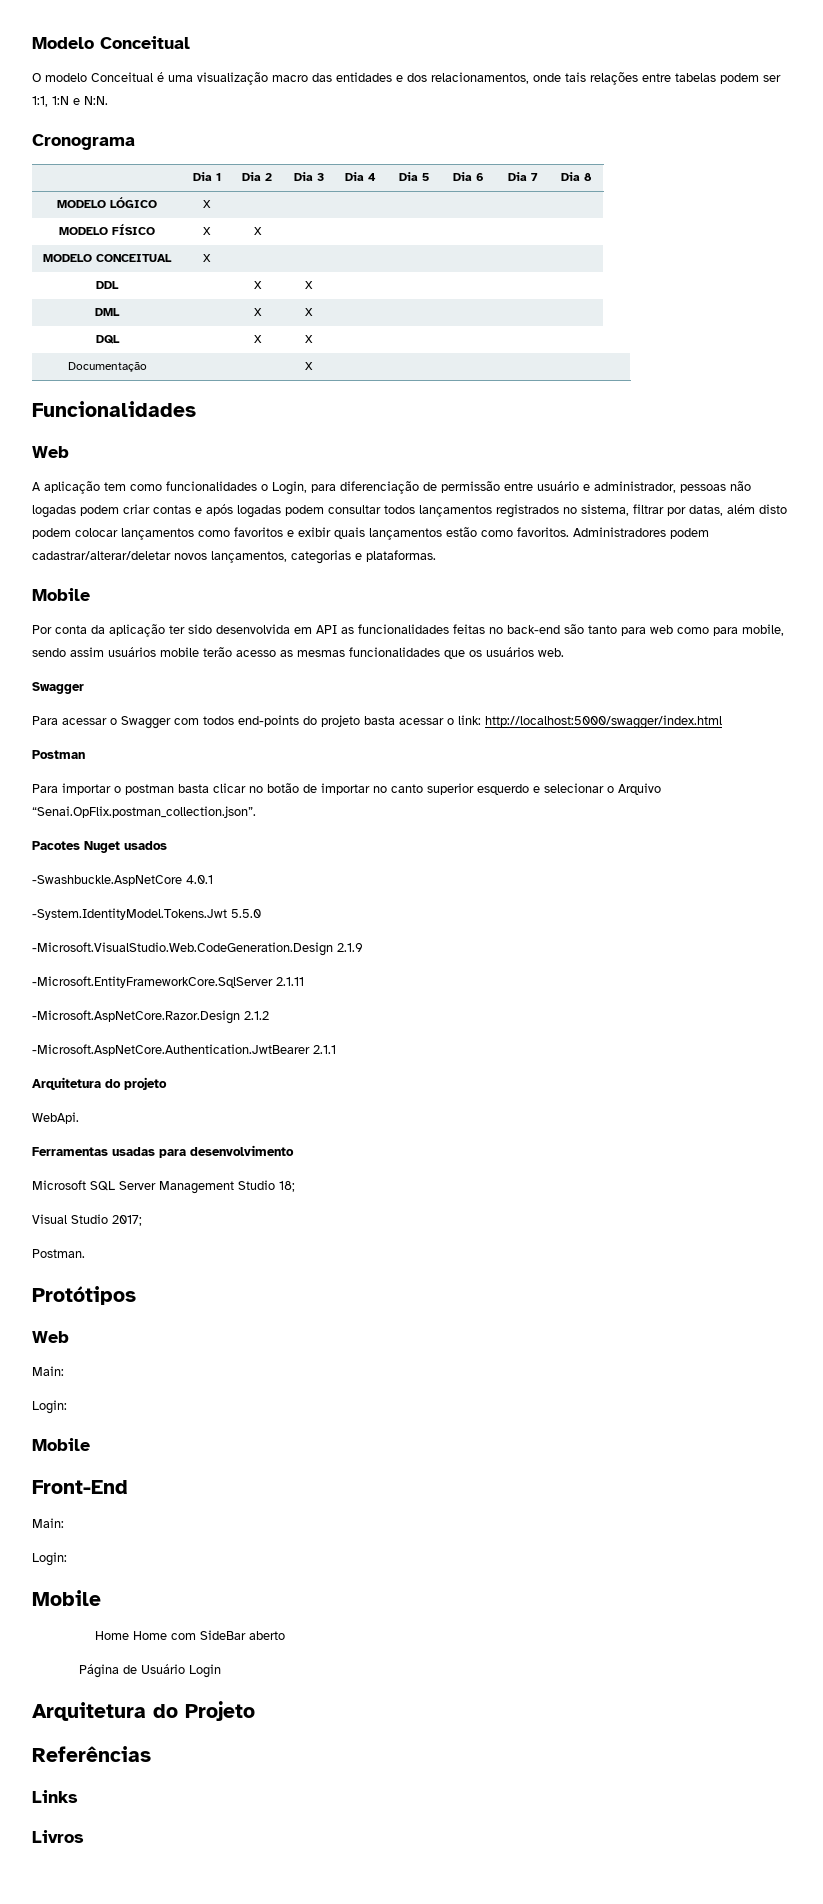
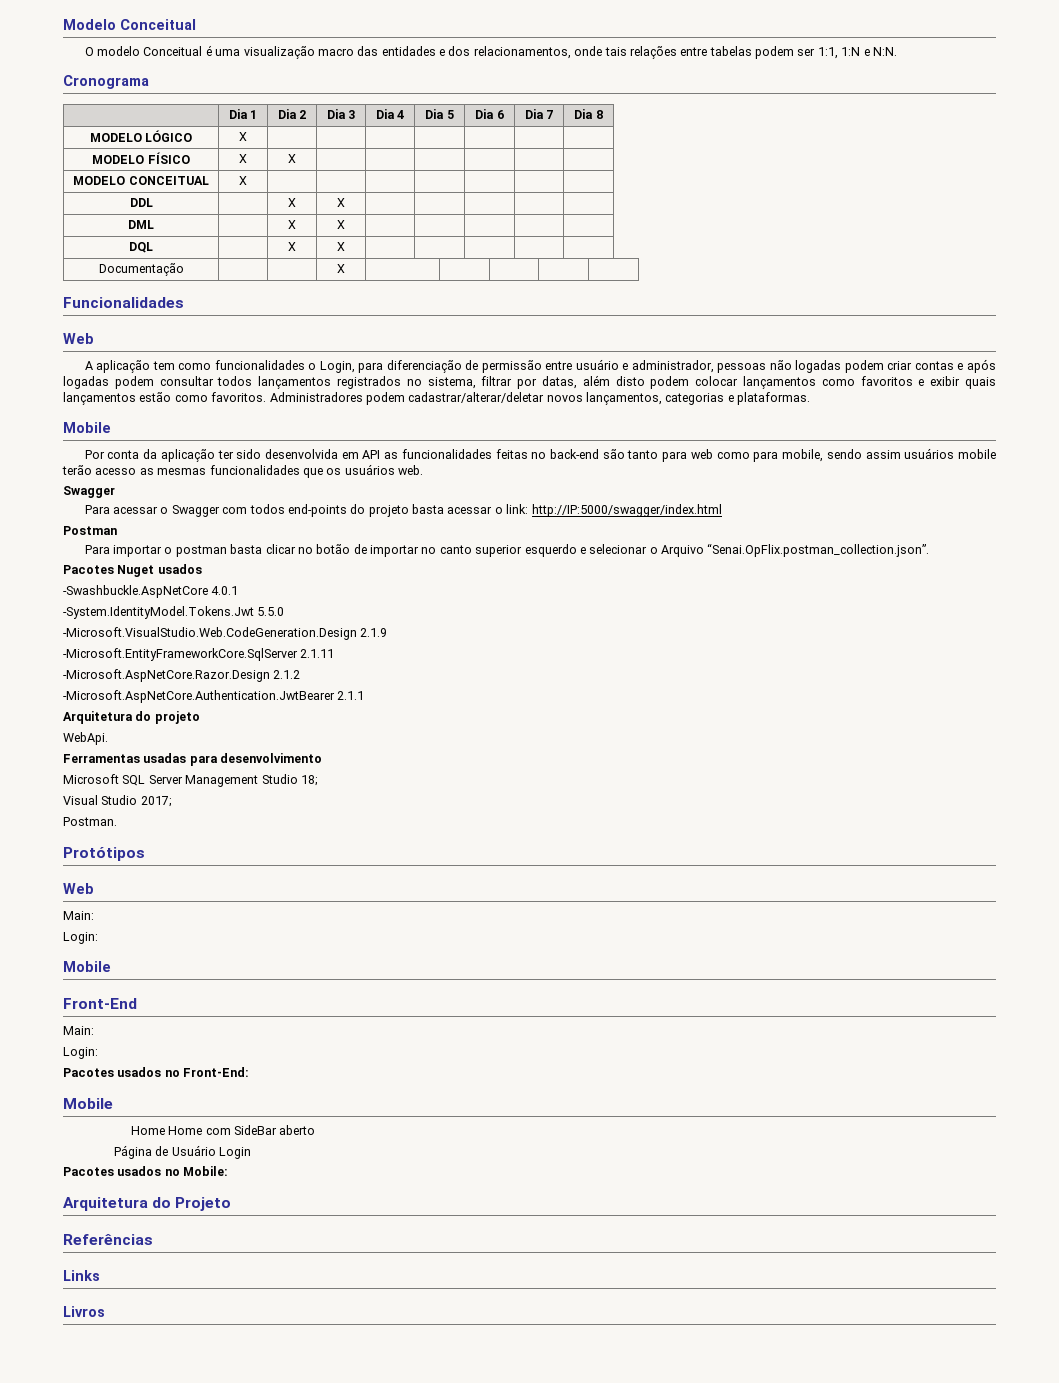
[485,715,722,729] http://localhost:5000/swagger/index.html -> [531,504,722,517] http://IP:5000/swagger/index.html
(67, 1559) none -> [63,1067,250,1077] // Pacotes usados no Front-End:
(222, 1671) none -> [63,1166,229,1176] // Pacotes usados no Mobile:

